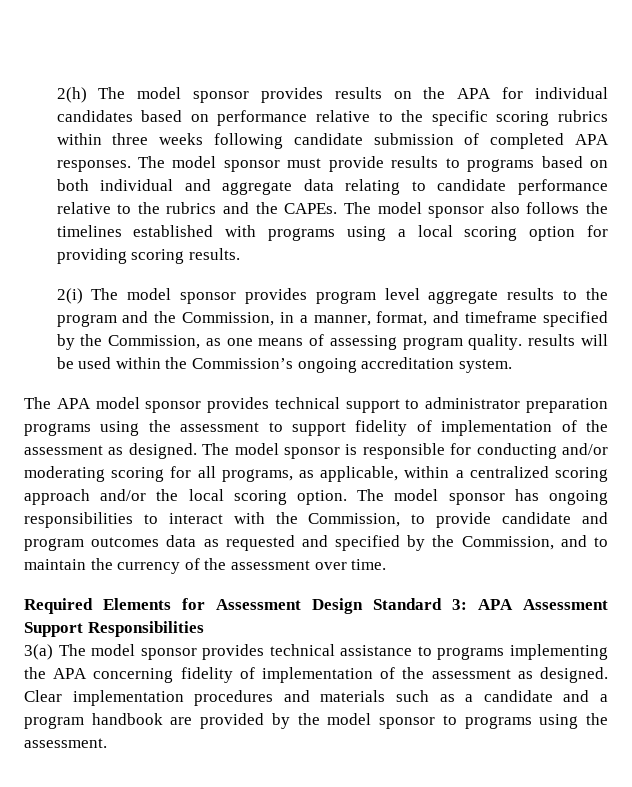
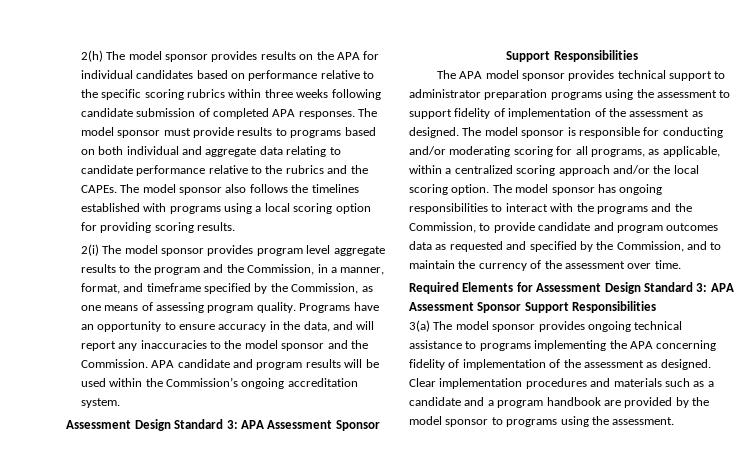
(523, 342) none -> [299,302,379,313] [80,321,375,332] [80,340,368,351] [80,359,303,370] Programs have an opportunity to ensure accuracy in the data, and will report any inaccuracies to the model sponsor and the Commission. APA candidate and program
(512, 366) none -> [66,419,380,431] [506,50,638,62] // Assessment Design Standard 3: APA Assessment Sponsor Support Responsibilities
(298, 518) none -> [596,203,692,214] programs and the
(608, 604) none -> [477,302,522,313] Sponsor
(265, 652) none -> [587,321,631,332] ongoing

